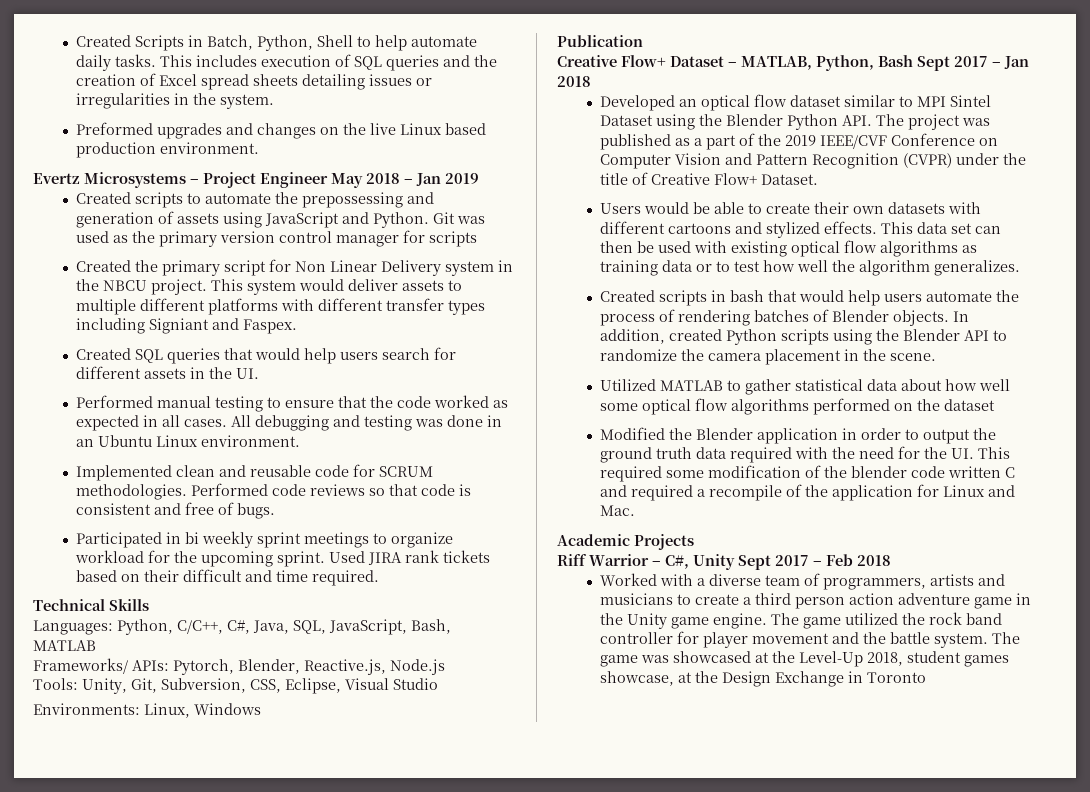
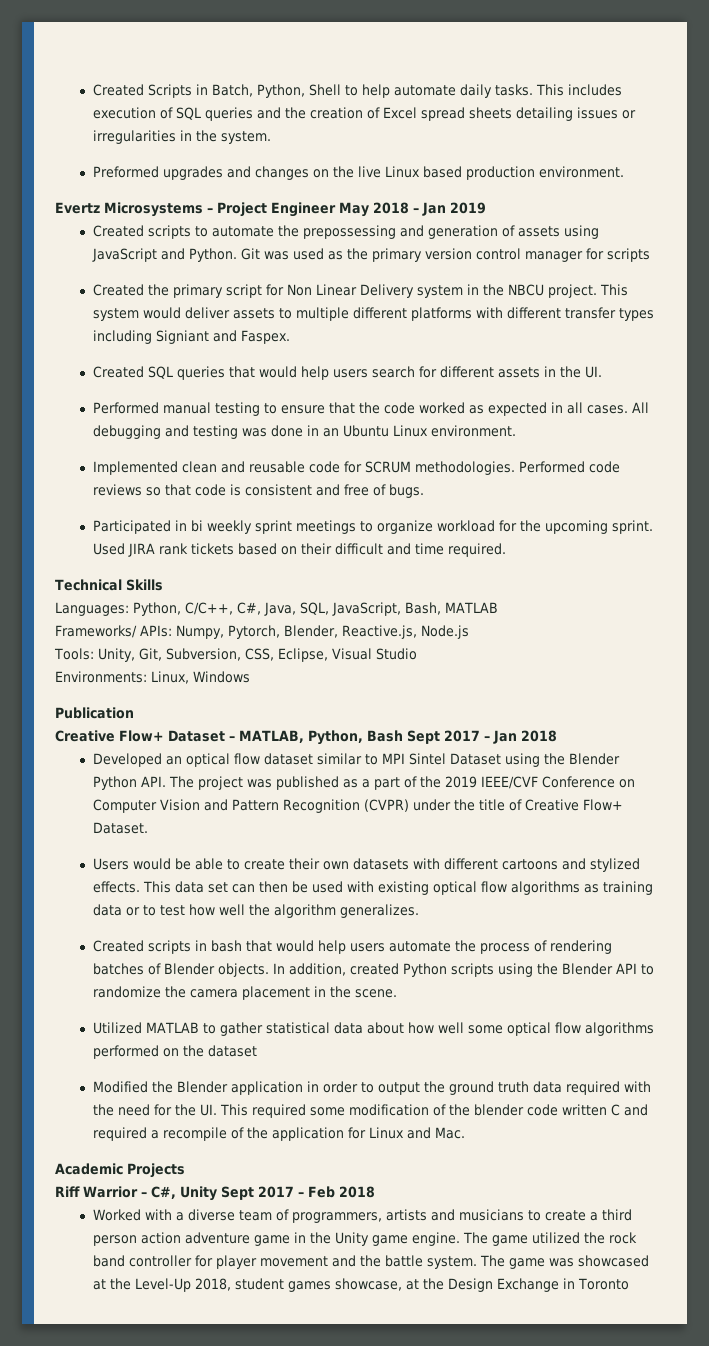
(169, 665) none -> [175,625,224,639] Numpy,

